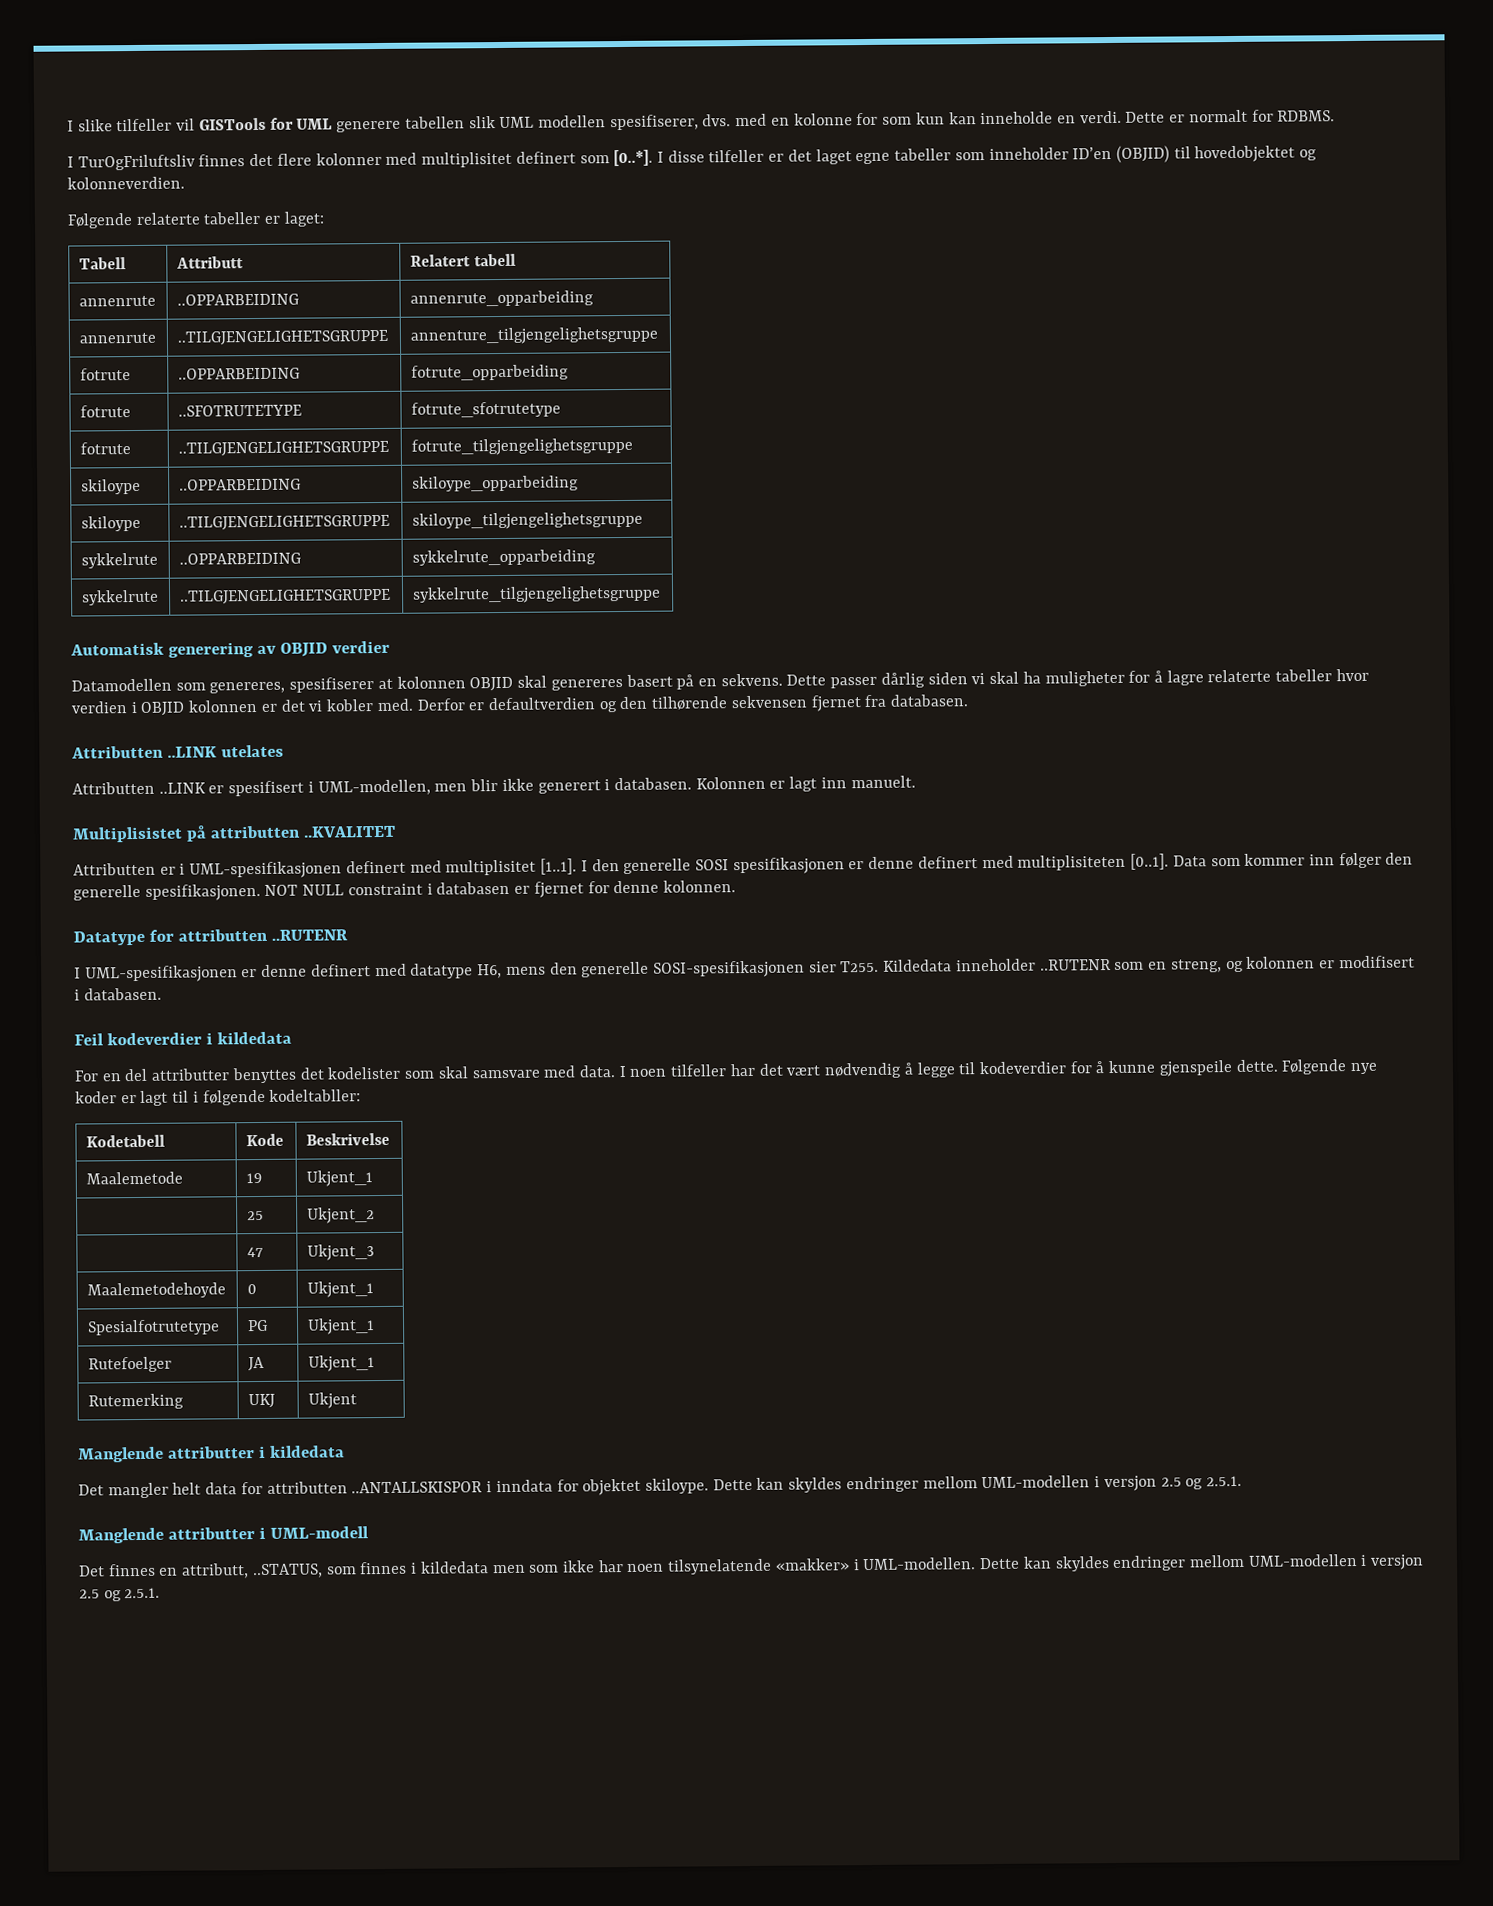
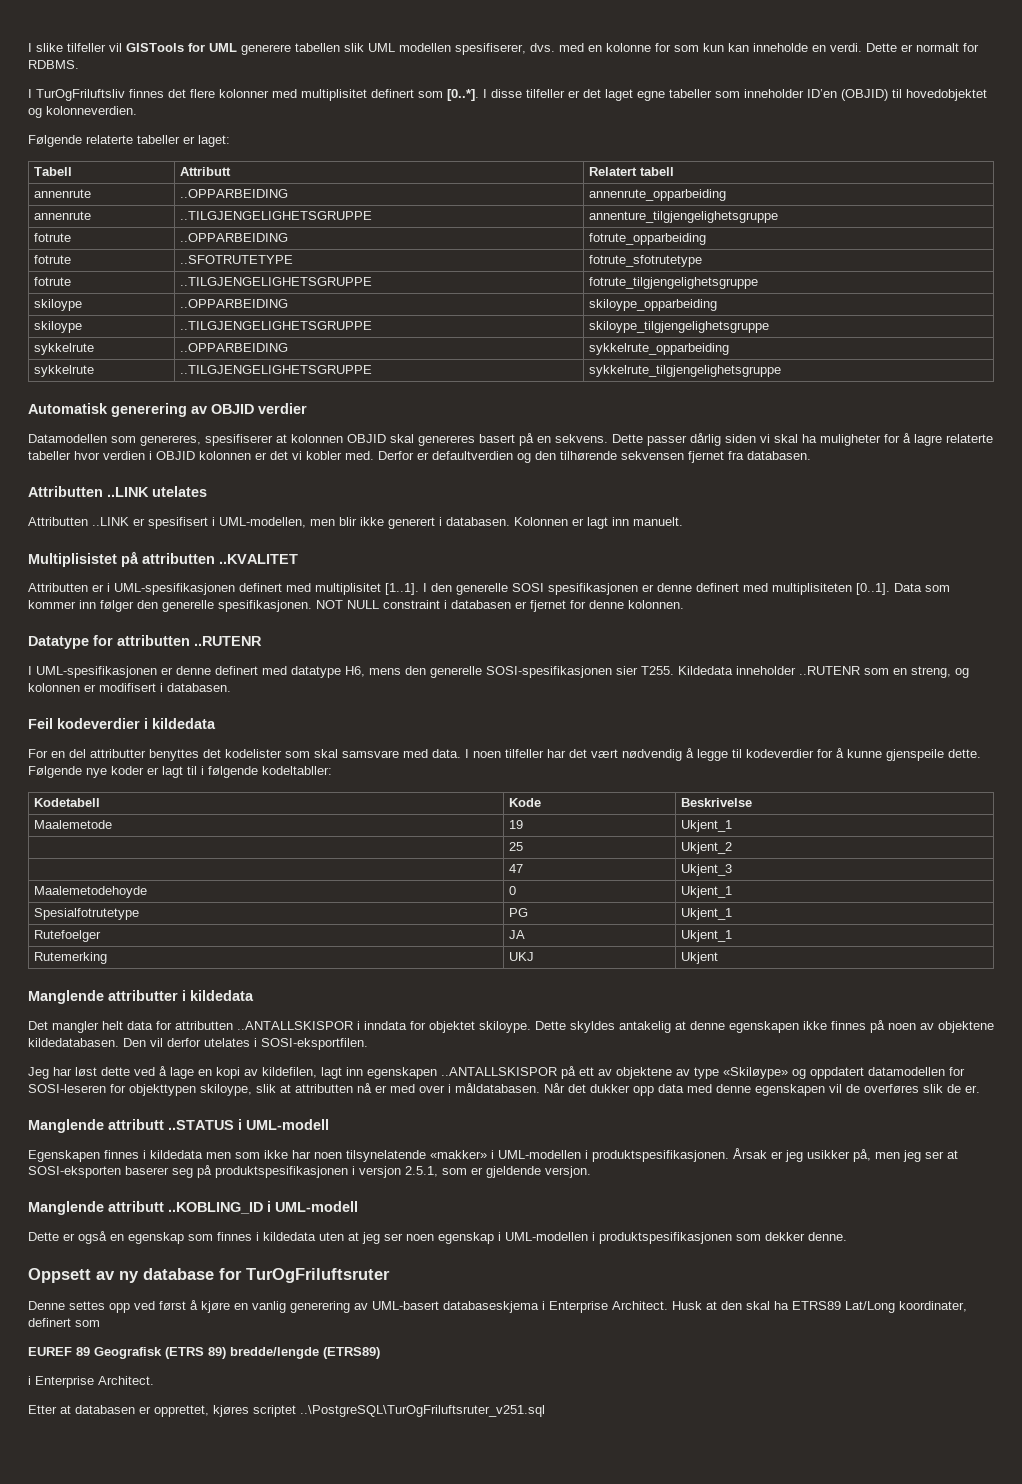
[756,1475,1242,1493] [78,1526,369,1544] [79,1563,357,1579] kan skyldes endringer mellom UML-modellen i versjon 2.5 og 2.5.1. // Manglende attributter i UML-modell // Det finnes en attributt, ..STATUS, som -> [570,1020,994,1033] [28,1038,368,1050] [28,1066,965,1079] [28,1083,980,1096] [28,1119,329,1133] [28,1150,100,1162] skyldes antakelig at denne egenskapen ikke finnes på noen av objektene kildedatabasen. Den vil derfor utelates i SOSI-eksportfilen. // Jeg har løst dette ved å lage en kopi av kildefilen, lagt inn egenskapen ..ANTALLSKISPOR på ett av objektene av type «Skiløype» og oppdatert datamodellen for SOSI-leseren for objekttypen skiloype, slik at attributten nå er med over i måldatabasen. Når det dukker opp data med denne egenskapen vil de overføres slik de er. // Manglende attributt ..STATUS i UML-modell // Egenskapen
[862,1554,1425,1572] [79,1587,161,1602] UML-modellen. Dette kan skyldes endringer mellom UML-modellen i versjon 2.5 og 2.5.1. -> [498,1148,958,1162] [28,1165,591,1178] [28,1201,358,1215] [28,1231,847,1244] [28,1268,390,1283] [28,1300,967,1313] [28,1318,100,1327] [28,1347,380,1359] [28,1376,154,1388] [28,1405,545,1417] UML-modellen i produktspesifikasjonen. Årsak er jeg usikker på, men jeg ser at SOSI-eksporten baserer seg på produktspesifikasjonen i versjon 2.5.1, som er gjeldende versjon. // Manglende attributt ..KOBLING_ID i UML-modell // Dette er også en egenskap som finnes i kildedata uten at jeg ser noen egenskap i UML-modellen i produktspesifikasjonen som dekker denne. // Oppsett av ny database for TurOgFriluftsruter // Denne settes opp ved først å kjøre en vanlig generering av UML-basert databaseskjema i Enterprise Architect. Husk at den skal ha ETRS89 Lat/Long koordinater, definert som // EUREF 89 Geografisk (ETRS 89) bredde/lengde (ETRS89) // i Enterprise Architect. // Etter at databasen er opprettet, kjøres scriptet ..\PostgreSQL\TurOgFriluftsruter_v251.sql

